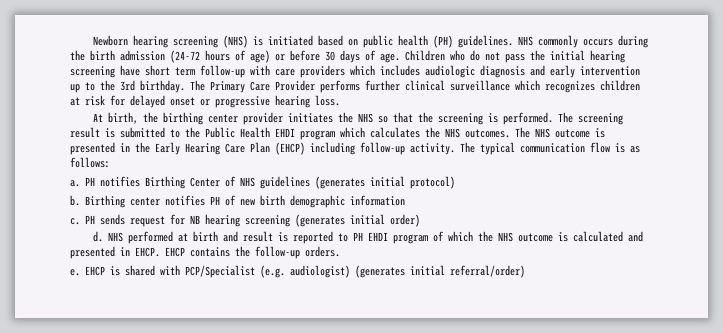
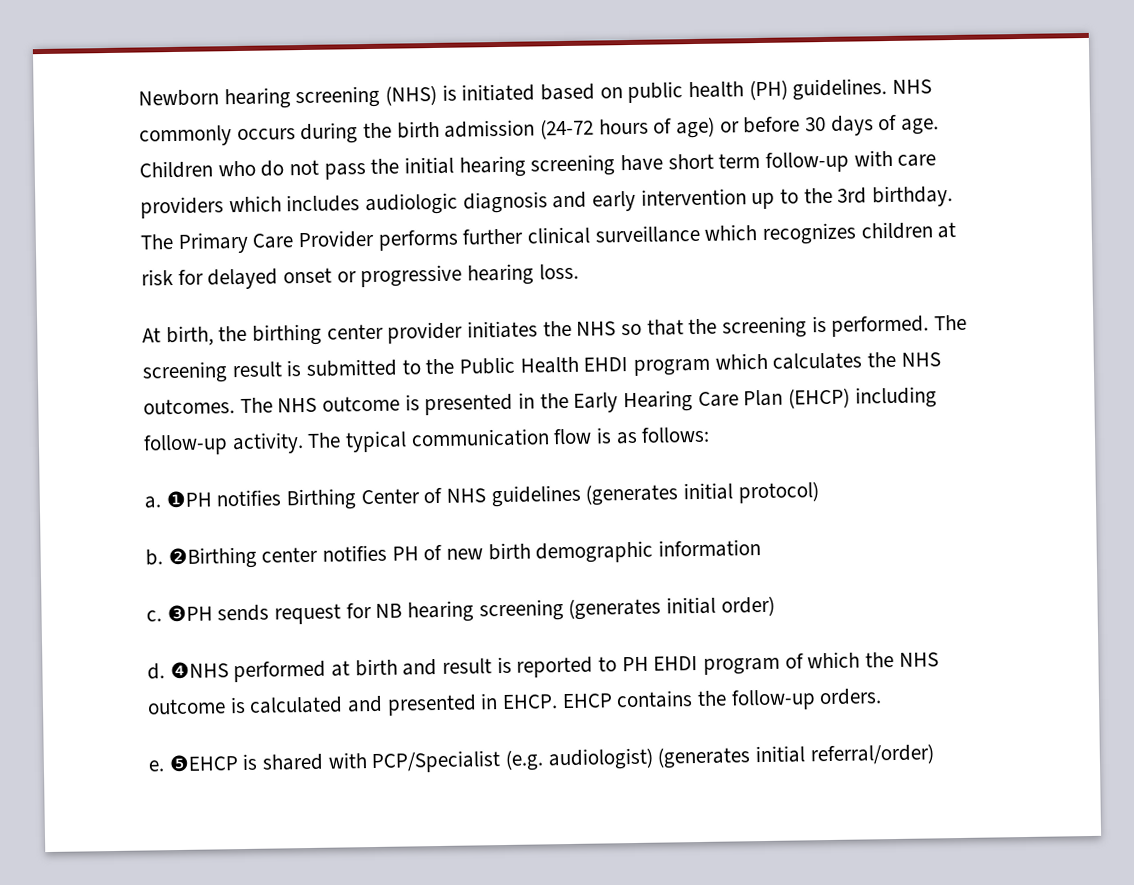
[85,177,95,186] PH -> [165,490,212,509] ❶PH
[85,195,125,208] Birthing -> [167,546,257,570] ❷Birthing
[85,215,95,224] PH -> [166,604,213,623] ❸PH
[108,232,124,242] NHS -> [169,661,229,680] ❹NHS
[85,266,105,276] EHCP -> [168,754,239,773] ❺EHCP

